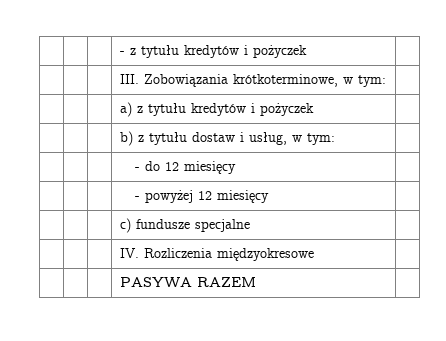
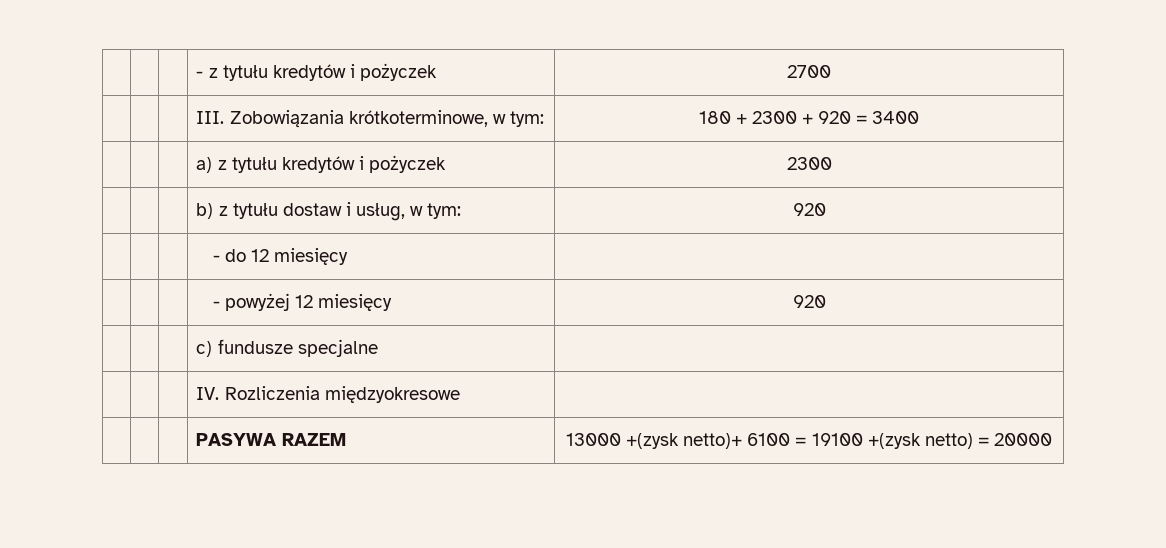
(307, 51) none -> [786,65,831,78] 2700
(386, 81) none -> [698,111,920,124] 180 + 2300 + 920 = 3400
(314, 109) none -> [786,157,832,170] 2300
(335, 139) none -> [792,203,826,216] 920
(270, 196) none -> [792,295,826,308] 920
(256, 282) none -> [565,433,1053,449] 13000 +(zysk netto)+ 6100 = 19100 +(zysk netto) = 20000

